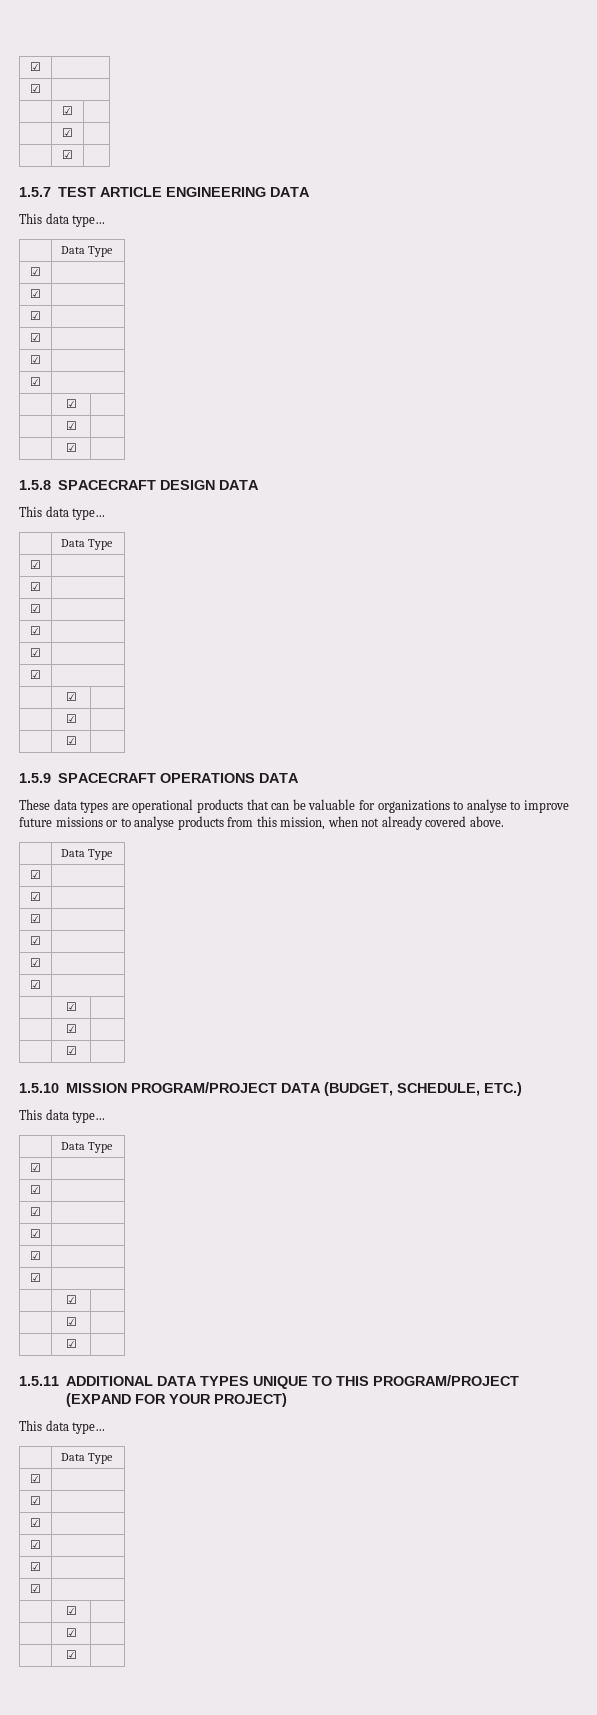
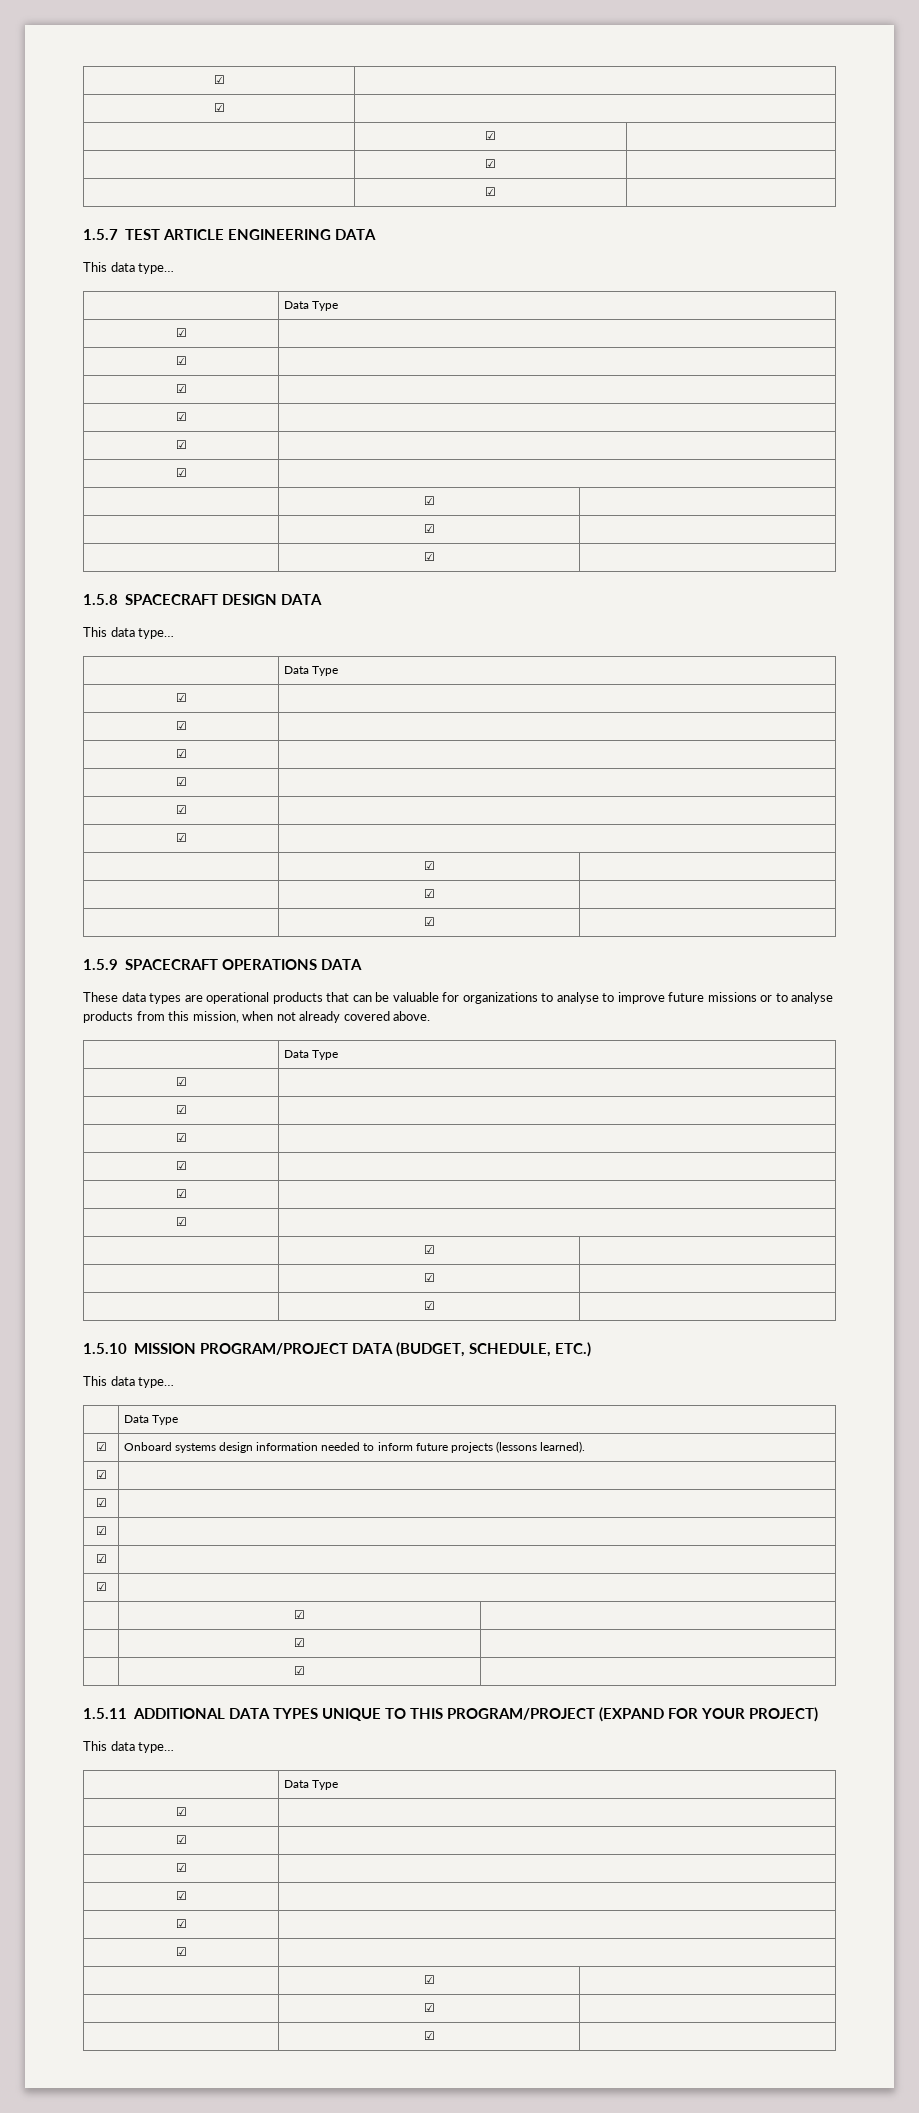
(41, 1167) none -> [123,1441,585,1453] Onboard systems design information needed to inform future projects (lessons learned).

